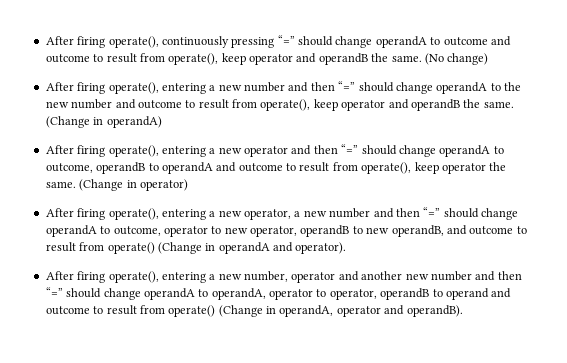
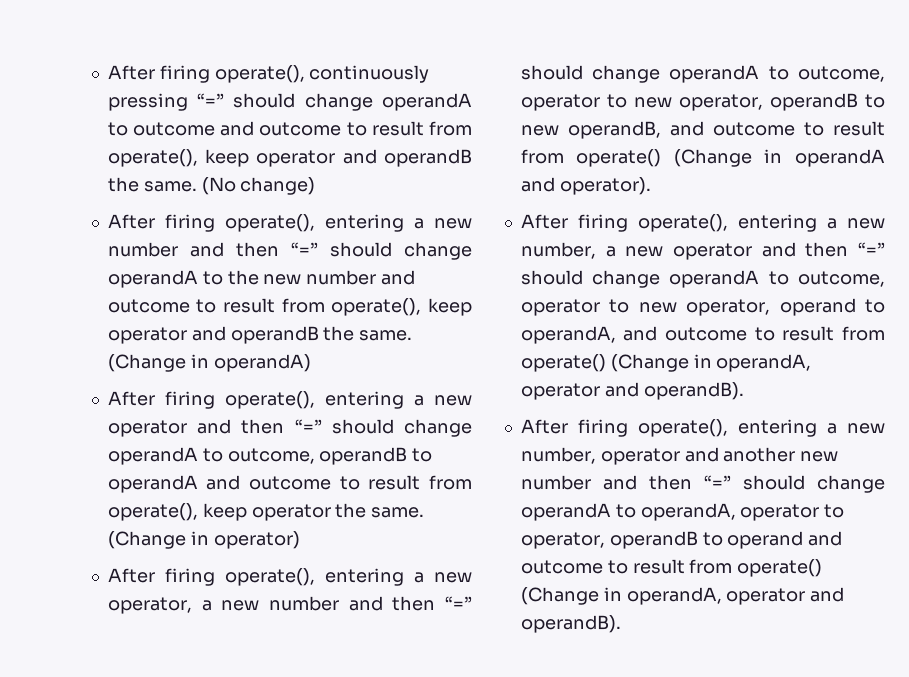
(347, 248) none -> [520,214,885,232] [520,242,885,260] [520,270,885,288] [520,298,885,316] [520,326,885,344] [520,354,812,372] [520,382,744,400] // After firing operate(), entering a new number, a new operator and then “=” should change operandA to outcome, operator to new operator, operand to operandA, and outcome to result from operate() (Change in operandA, operator and operandB).

